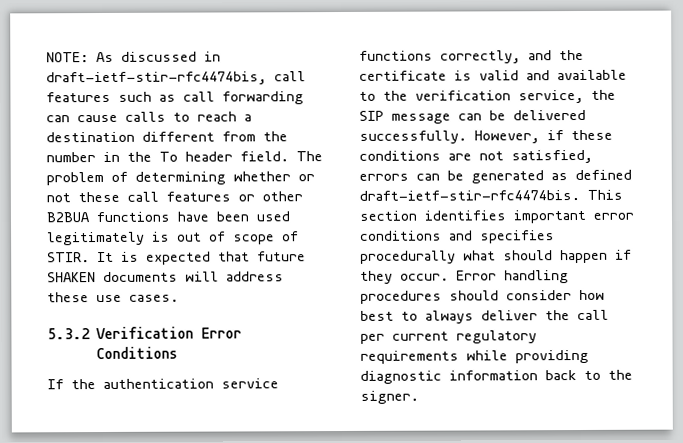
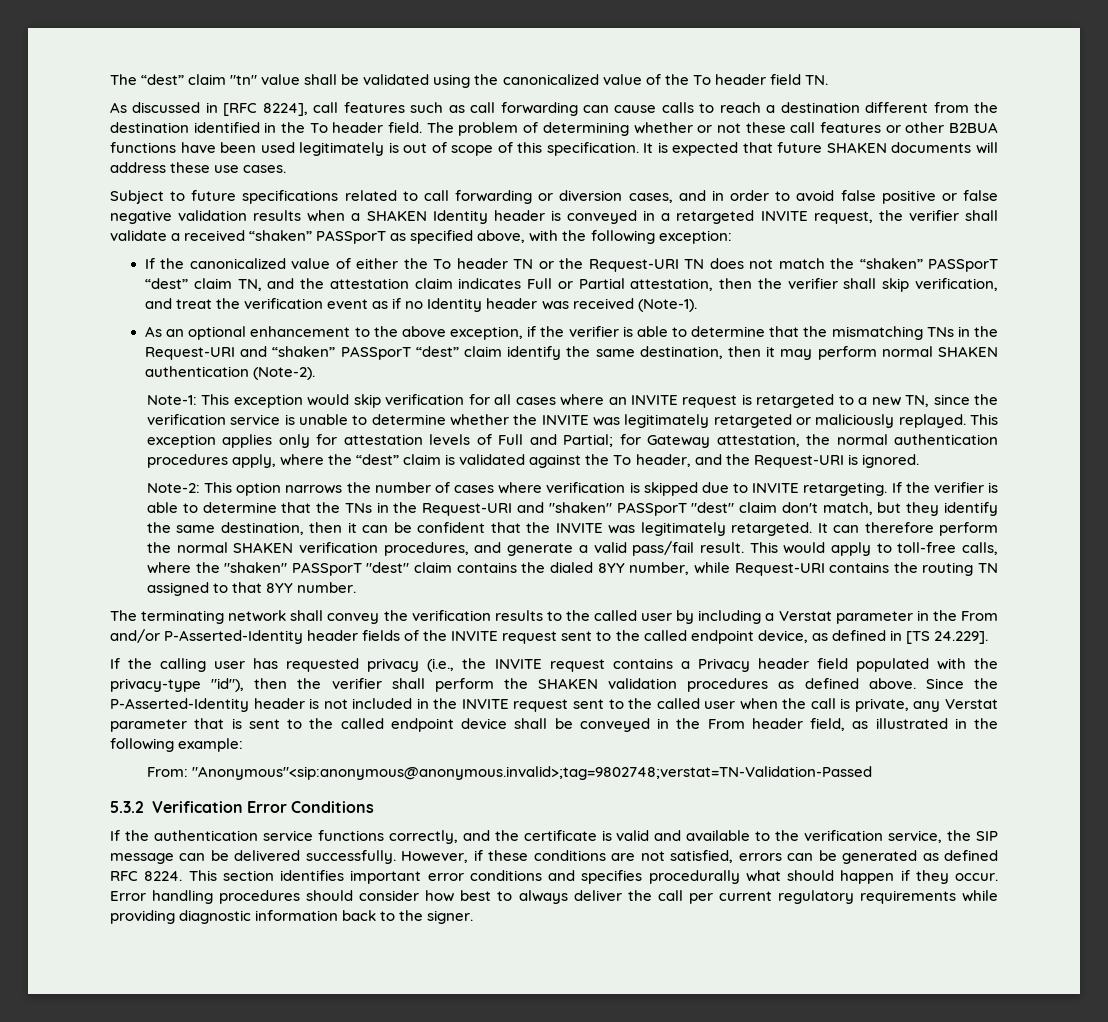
[46,52,89,63] NOTE: -> [110,74,828,88] The “dest” claim "tn" value shall be validated using the canonicalized value of the To header field TN. //
[46,71,267,86] draft-ietf-stir-rfc4474bis, -> [223,103,308,116] [RFC 8224],
[46,152,96,163] number -> [110,122,260,133] destination identified
[47,252,90,263] STIR. -> [517,142,639,156] this specification.
(179, 298) none -> [110,190,998,204] [110,210,999,224] [110,230,732,244] [144,258,998,272] [144,278,998,292] [144,298,697,312] [144,326,999,340] [144,346,999,360] [144,366,316,380] [146,394,999,408] [146,414,998,428] [146,434,998,448] [146,454,919,468] [146,482,999,496] [146,502,999,516] [146,522,998,536] [146,541,999,556] [146,562,999,576] [146,582,357,596] [110,610,999,624] [110,629,988,644] [110,658,998,672] [110,678,998,692] [110,698,998,712] [110,718,998,732] [110,738,244,752] [146,766,873,780] // Subject to future specifications related to call forwarding or diversion cases, and in order to avoid false positive or false negative validation results when a SHAKEN Identity header is conveyed in a retargeted INVITE request, the verifier shall validate a received “shaken” PASSporT as specified above, with the following exception: // If the canonicalized value of either the To header TN or the Request-URI TN does not match the “shaken” PASSporT “dest” claim TN, and the attestation claim indicates Full or Partial attestation, then the verifier shall skip verification, and treat the verification event as if no Identity header was received (Note-1). // As an optional enhancement to the above exception, if the verifier is able to determine that the mismatching TNs in the Request-URI and “shaken” PASSporT “dest” claim identify the same destination, then it may perform normal SHAKEN authentication (Note-2). // Note-1: This exception would skip verification for all cases where an INVITE request is retargeted to a new TN, since the verification service is unable to determine whether the INVITE was legitimately retargeted or maliciously replayed. This exception applies only for attestation levels of Full and Partial; for Gateway attestation, the normal authentication procedures apply, where the “dest” claim is validated against the To header, and the Request-URI is ignored. // Note-2: This option narrows the number of cases where verification is skipped due to INVITE retargeting. If the verifier is able to determine that the TNs in the Request-URI and "shaken" PASSporT "dest" claim don't match, but they identify the same destination, then it can be confident that the INVITE was legitimately retargeted. It can therefore perform the normal SHAKEN verification procedures, and generate a valid pass/fail result. This would apply to toll-free calls, where the "shaken" PASSporT "dest" claim contains the dialed 8YY number, while Request-URI contains the routing TN assigned to that 8YY number. // The terminating network shall convey the verification results to the called user by including a Verstat parameter in the From and/or P-Asserted-Identity header fields of the INVITE request sent to the called endpoint device, as defined in [TS 24.229]. // If the calling user has requested privacy (i.e., the INVITE request contains a Privacy header field populated with the privacy-type "id"), then the verifier shall perform the SHAKEN validation procedures as defined above. Since the P-Asserted-Identity header is not included in the INVITE request sent to the called user when the call is private, any Verstat parameter that is sent to the called endpoint device shall be conveyed in the From header field, as illustrated in the following example: // From: "Anonymous"<sip:anonymous@anonymous.invalid>;tag=9802748;verstat=TN-Validation-Passed
[359,190,580,201] draft-ietf-stir-rfc4474bis. -> [110,871,183,881] RFC 8224.

